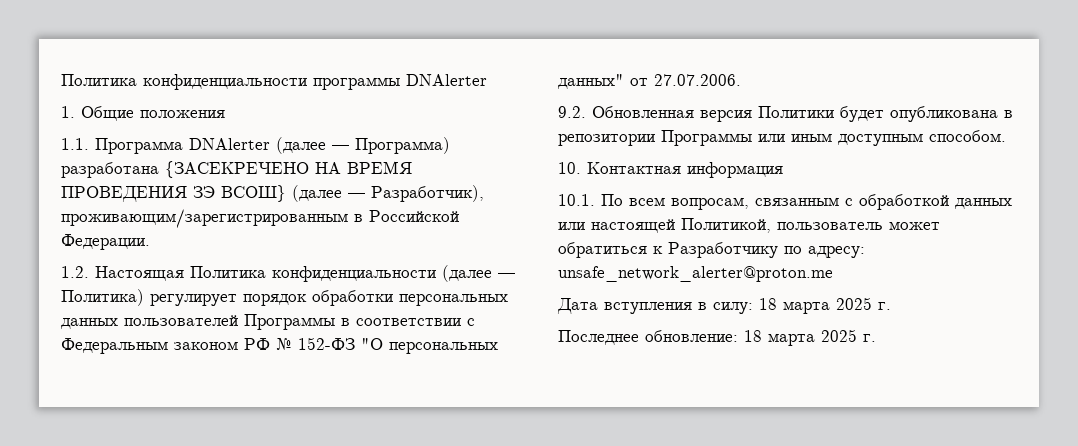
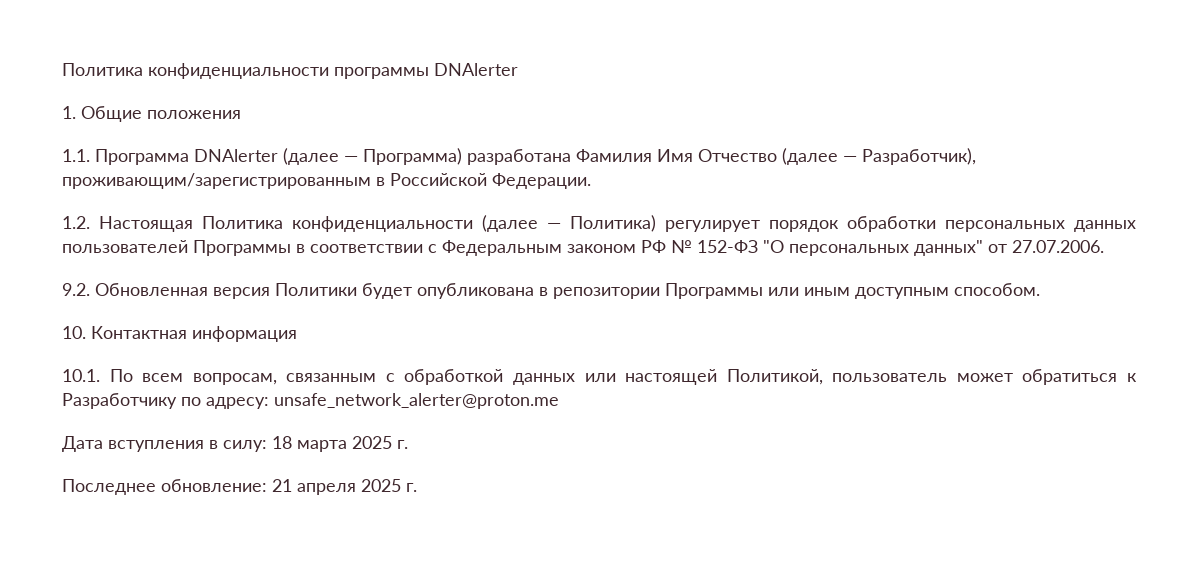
[165,161,412,178] [61,185,286,202] {ЗАСЕКРЕЧЕНО НА ВРЕМЯ ПРОВЕДЕНИЯ ЗЭ ВСОШ} -> [576,149,777,162] Фамилия Имя Отчество
[744,330,815,346] 18 марта -> [272,479,356,495] 21 апреля

